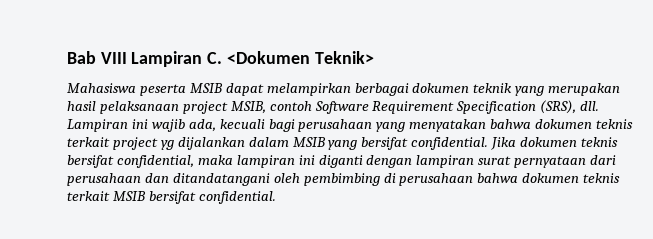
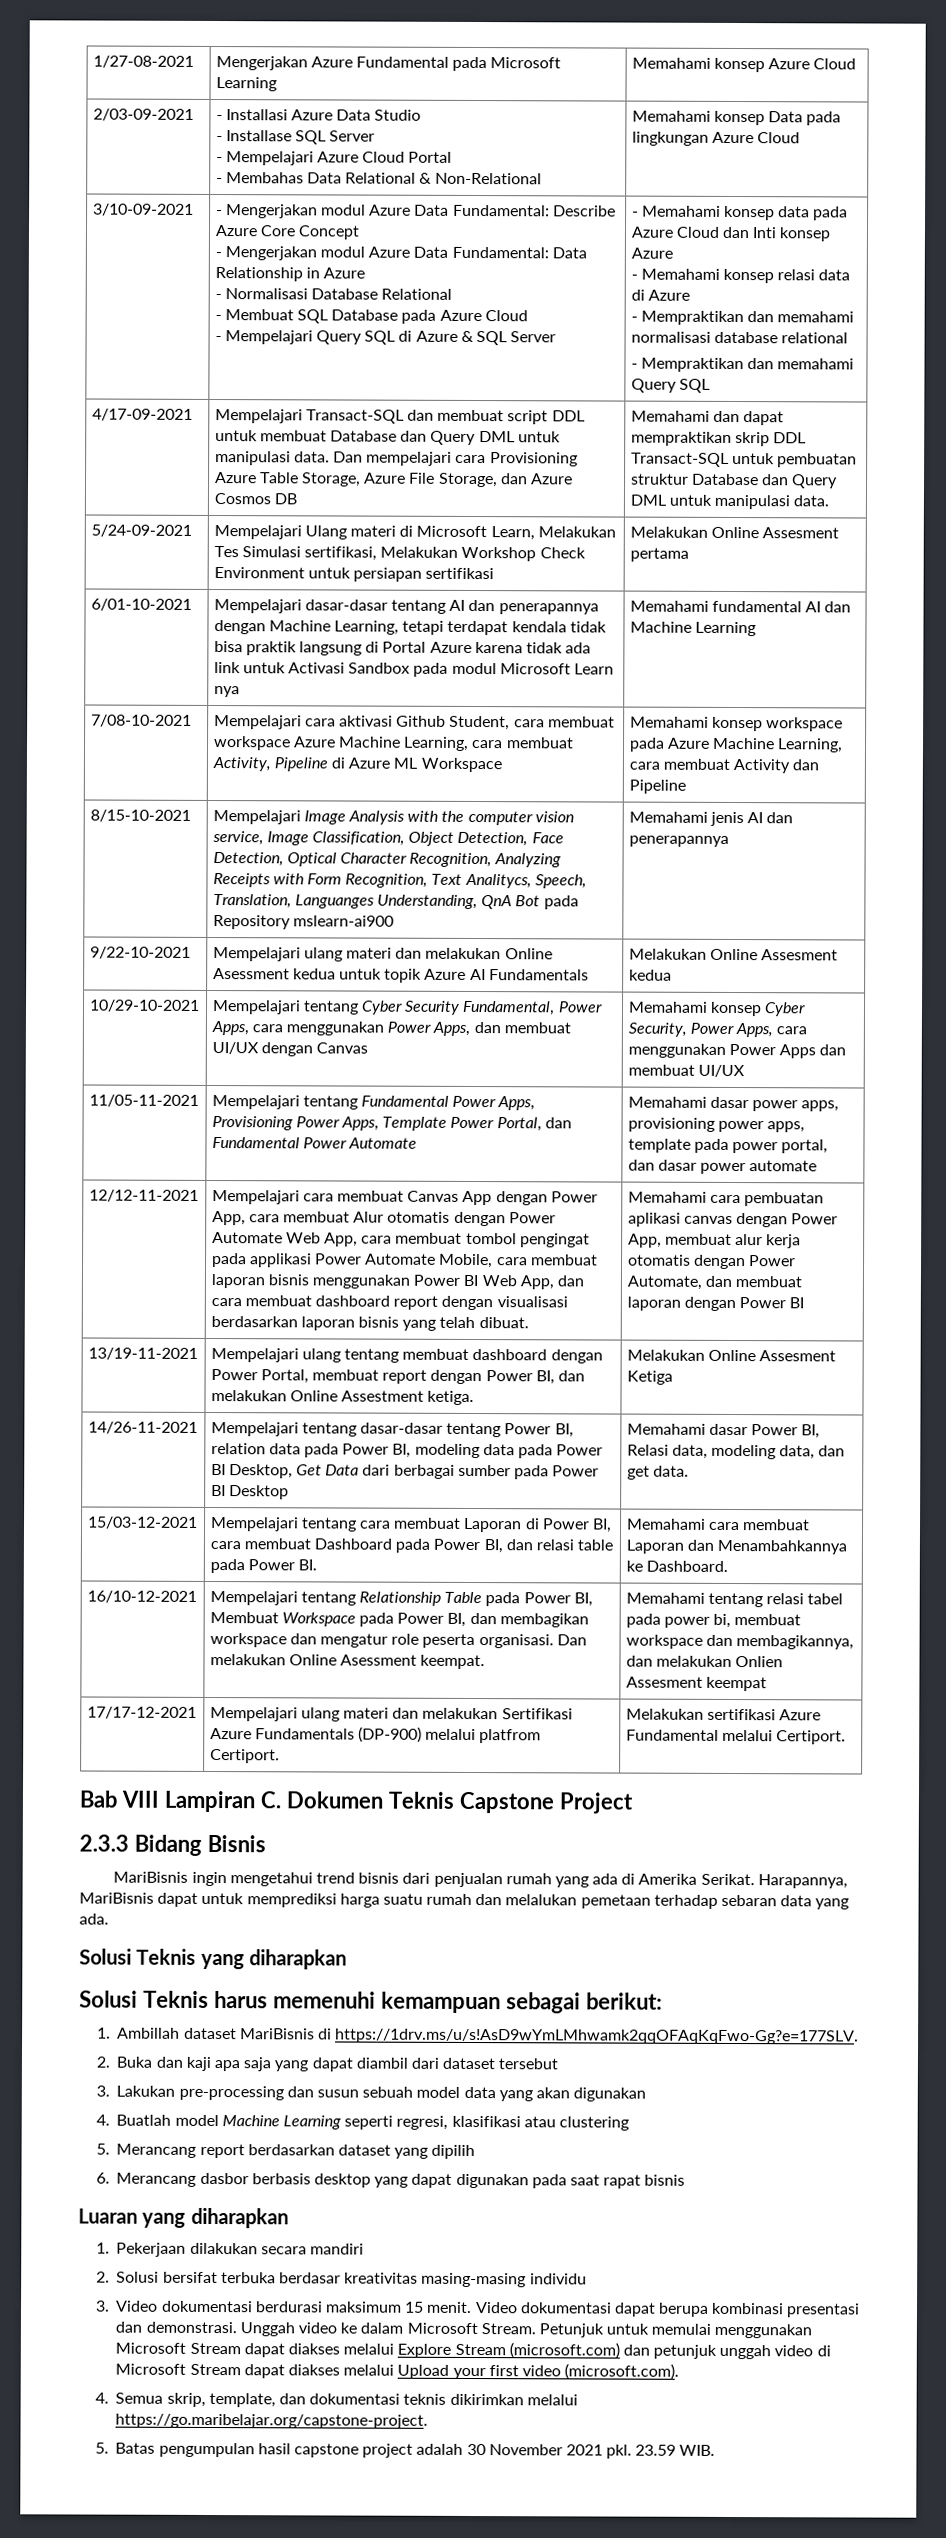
[67,51,374,67] [67,83,621,96] [67,100,600,114] [67,119,634,132] [67,137,619,150] [67,155,617,168] [67,173,621,186] [67,191,276,204] Bab VIII Lampiran C. <Dokumen Teknik> // Mahasiswa peserta MSIB dapat melampirkan berbagai dokumen teknik yang merupakan hasil pelaksanaan project MSIB, contoh Software Requirement Specification (SRS), dll. Lampiran ini wajib ada, kecuali bagi perusahaan yang menyatakan bahwa dokumen teknis terkait project yg dijalankan dalam MSIB yang bersifat confidential. Jika dokumen teknis bersifat confidential, maka lampiran ini diganti dengan lampiran surat pernyataan dari perusahaan dan ditandatangani oleh pembimbing di perusahaan bahwa dokumen teknis terkait MSIB bersifat confidential. -> [92,55,194,68] [215,56,562,72] [215,77,277,92] [631,57,857,73] [92,108,194,121] [215,109,422,121] [215,130,376,145] [215,151,453,166] [215,172,542,185] [631,110,842,126] [631,131,801,146] [92,203,194,216] [215,204,616,219] [214,225,361,240] [214,246,587,261] [214,267,366,282] [214,288,453,300] [214,309,528,324] [214,330,557,346] [631,205,849,221] [630,226,832,242] [630,247,673,259] [630,268,851,284] [630,289,690,301] [630,310,855,326] [630,331,849,344] [630,357,855,373] [630,378,710,393] [91,408,193,421] [214,409,585,425] [214,430,561,446] [214,451,578,467] [214,471,574,488] [213,492,297,505] [630,410,785,426] [630,431,807,447] [630,452,858,468] [630,473,839,489] [629,494,830,510] [90,524,192,537] [213,524,616,541] [213,545,586,562] [213,566,495,582] [629,526,840,539] [629,547,689,562] [90,598,192,611] [213,598,599,615] [213,619,607,636] [213,640,592,656] [213,661,615,677] [213,685,240,698] [629,600,852,613] [629,621,756,637] [90,714,192,727] [213,714,615,731] [212,735,574,751] [211,756,502,773] [629,716,844,732] [628,737,844,753] [628,758,820,774] [628,779,686,794] [89,809,191,822] [212,809,574,826] [211,830,564,847] [212,851,562,868] [212,872,587,889] [212,893,579,910] [212,914,394,930] [628,811,794,827] [628,835,729,847] [89,946,191,959] [212,946,553,962] [212,967,589,983] [628,948,839,961] [628,969,672,981] [88,999,200,1012] [211,999,603,1016] [210,1020,571,1036] [211,1041,369,1057] [627,1001,807,1017] [627,1022,808,1038] [627,1043,847,1059] [627,1064,745,1078] [88,1094,199,1107] [211,1094,536,1111] [211,1115,572,1132] [211,1136,418,1149] [627,1096,840,1112] [627,1117,806,1133] [627,1138,829,1154] [627,1159,818,1175] [88,1189,199,1202] [211,1189,598,1206] [211,1210,556,1227] [211,1231,590,1248] [211,1252,598,1269] [210,1273,585,1290] [210,1295,568,1311] [210,1315,529,1331] [627,1191,825,1207] [627,1212,839,1228] [627,1233,802,1249] [627,1254,797,1270] [626,1275,803,1290] [626,1296,805,1312] [87,1347,198,1360] [210,1347,603,1364] [210,1368,586,1385] [210,1389,475,1406] [626,1349,837,1362] [626,1370,673,1385] [87,1421,198,1434] [210,1421,574,1438] [210,1442,604,1459] [210,1463,600,1480] [210,1484,289,1500] [626,1423,821,1439] [626,1444,846,1460] [626,1465,689,1480] [87,1516,198,1529] [209,1516,613,1533] [209,1538,614,1554] [209,1558,318,1574] [626,1518,811,1531] [625,1539,848,1555] [625,1560,728,1572] [86,1590,197,1603] [209,1590,593,1607] [209,1611,589,1628] [209,1632,587,1649] [209,1653,486,1670] [625,1592,844,1608] [625,1613,802,1628] [625,1634,855,1650] [625,1655,784,1668] [625,1676,767,1692] [86,1706,197,1719] [209,1706,573,1722] [209,1726,542,1744] [209,1748,280,1764] [625,1708,822,1721] [625,1729,847,1745] [79,1790,633,1814] [79,1834,266,1856] [113,1871,848,1889] [79,1892,850,1910] [79,1913,109,1925] [79,1948,347,1970] [79,1990,663,2014] [96,2027,860,2045] [95,2056,559,2072] [95,2085,647,2102] [95,2114,629,2131] [95,2143,476,2160] [95,2172,686,2189] [78,2207,289,2229] [95,2242,364,2257] [95,2271,587,2288] [94,2300,861,2318] [115,2321,813,2339] [115,2342,831,2360] [115,2363,680,2380] [94,2392,578,2408] [115,2413,429,2429] [94,2442,716,2459] 1/27-08-2021 | Mengerjakan Azure Fundamental pada Microsoft Learning | Memahami konsep Azure Cloud // 2/03-09-2021 | - Installasi Azure Data Studio // - Installase SQL Server // - Mempelajari Azure Cloud Portal // - Membahas Data Relational & Non-Relational | Memahami konsep Data pada lingkungan Azure Cloud // 3/10-09-2021 | - Mengerjakan modul Azure Data Fundamental: Describe Azure Core Concept // - Mengerjakan modul Azure Data Fundamental: Data Relationship in Azure // - Normalisasi Database Relational // - Membuat SQL Database pada Azure Cloud // - Mempelajari Query SQL di Azure & SQL Server | - Memahami konsep data pada Azure Cloud dan Inti konsep Azure // - Memahami konsep relasi data di Azure // - Mempraktikan dan memahami normalisasi database relational // - Mempraktikan dan memahami Query SQL // 4/17-09-2021 | Mempelajari Transact-SQL dan membuat script DDL untuk membuat Database dan Query DML untuk manipulasi data. Dan mempelajari cara Provisioning Azure Table Storage, Azure File Storage, dan Azure Cosmos DB | Memahami dan dapat mempraktikan skrip DDL Transact-SQL untuk pembuatan struktur Database dan Query DML untuk manipulasi data. // 5/24-09-2021 | Mempelajari Ulang materi di Microsoft Learn, Melakukan Tes Simulasi sertifikasi, Melakukan Workshop Check Environment untuk persiapan sertifikasi | Melakukan Online Assesment pertama // 6/01-10-2021 | Mempelajari dasar-dasar tentang AI dan penerapannya dengan Machine Learning, tetapi terdapat kendala tidak bisa praktik langsung di Portal Azure karena tidak ada link untuk Activasi Sandbox pada modul Microsoft Learn nya | Memahami fundamental AI dan Machine Learning // 7/08-10-2021 | Mempelajari cara aktivasi Github Student, cara membuat workspace Azure Machine Learning, cara membuat Activity, Pipeline di Azure ML Workspace | Memahami konsep workspace pada Azure Machine Learning, cara membuat Activity dan Pipeline // 8/15-10-2021 | Mempelajari Image Analysis with the computer vision service, Image Classification, Object Detection, Face Detection, Optical Character Recognition, Analyzing Receipts with Form Recognition, Text Analitycs, Speech, Translation, Languanges Understanding, QnA Bot pada Repository mslearn-ai900 | Memahami jenis AI dan penerapannya // 9/22-10-2021 | Mempelajari ulang materi dan melakukan Online Asessment kedua untuk topik Azure AI Fundamentals | Melakukan Online Assesment kedua // 10/29-10-2021 | Mempelajari tentang Cyber Security Fundamental, Power Apps, cara menggunakan Power Apps, dan membuat UI/UX dengan Canvas | Memahami konsep Cyber Security, Power Apps, cara menggunakan Power Apps dan membuat UI/UX // 11/05-11-2021 | Mempelajari tentang Fundamental Power Apps, Provisioning Power Apps, Template Power Portal, dan Fundamental Power Automate | Memahami dasar power apps, provisioning power apps, template pada power portal, dan dasar power automate // 12/12-11-2021 | Mempelajari cara membuat Canvas App dengan Power App, cara membuat Alur otomatis dengan Power Automate Web App, cara membuat tombol pengingat pada applikasi Power Automate Mobile, cara membuat laporan bisnis menggunakan Power BI Web App, dan cara membuat dashboard report dengan visualisasi berdasarkan laporan bisnis yang telah dibuat. | Memahami cara pembuatan aplikasi canvas dengan Power App, membuat alur kerja otomatis dengan Power Automate, dan membuat laporan dengan Power BI // 13/19-11-2021 | Mempelajari ulang tentang membuat dashboard dengan Power Portal, membuat report dengan Power BI, dan melakukan Online Assestment ketiga. | Melakukan Online Assesment Ketiga // 14/26-11-2021 | Mempelajari tentang dasar-dasar tentang Power BI, relation data pada Power BI, modeling data pada Power BI Desktop, Get Data dari berbagai sumber pada Power BI Desktop | Memahami dasar Power BI, Relasi data, modeling data, dan get data. // 15/03-12-2021 | Mempelajari tentang cara membuat Laporan di Power BI, cara membuat Dashboard pada Power BI, dan relasi table pada Power BI. | Memahami cara membuat Laporan dan Menambahkannya ke Dashboard. // 16/10-12-2021 | Mempelajari tentang Relationship Table pada Power BI, Membuat Workspace pada Power BI, dan membagikan workspace dan mengatur role peserta organisasi. Dan melakukan Online Asessment keempat. | Memahami tentang relasi tabel pada power bi, membuat workspace dan membagikannya, dan melakukan Onlien Assesment keempat // 17/17-12-2021 | Mempelajari ulang materi dan melakukan Sertifikasi Azure Fundamentals (DP-900) melalui platfrom Certiport. | Melakukan sertifikasi Azure Fundamental melalui Certiport. // Bab VIII Lampiran C. Dokumen Teknis Capstone Project // 2.3.3 Bidang Bisnis // MariBisnis ingin mengetahui trend bisnis dari penjualan rumah yang ada di Amerika Serikat. Harapannya, MariBisnis dapat untuk memprediksi harga suatu rumah dan melalukan pemetaan terhadap sebaran data yang ada. // Solusi Teknis yang diharapkan // Solusi Teknis harus memenuhi kemampuan sebagai berikut: // 1. Ambillah dataset MariBisnis di https://1drv.ms/u/s!AsD9wYmLMhwamk2qqOFAqKqFwo-Gg?e=177SLV. // 2. Buka dan kaji apa saja yang dapat diambil dari dataset tersebut // 3. Lakukan pre-processing dan susun sebuah model data yang akan digunakan // 4. Buatlah model Machine Learning seperti regresi, klasifikasi atau clustering // 5. Merancang report berdasarkan dataset yang dipilih // 6. Merancang dasbor berbasis desktop yang dapat digunakan pada saat rapat bisnis // Luaran yang diharapkan // 1. Pekerjaan dilakukan secara mandiri // 2. Solusi bersifat terbuka berdasar kreativitas masing-masing individu // 3. Video dokumentasi berdurasi maksimum 15 menit. Video dokumentasi dapat berupa kombinasi presentasi dan demonstrasi. Unggah video ke dalam Microsoft Stream. Petunjuk untuk memulai menggunakan Microsoft Stream dapat diakses melalui Explore Stream (microsoft.com) dan petunjuk unggah video di Microsoft Stream dapat diakses melalui Upload your first video (microsoft.com). // 4. Semua skrip, template, dan dokumentasi teknis dikirimkan melalui https://go.maribelajar.org/capstone-project. // 5. Batas pengumpulan hasil capstone project adalah 30 November 2021 pkl. 23.59 WIB.

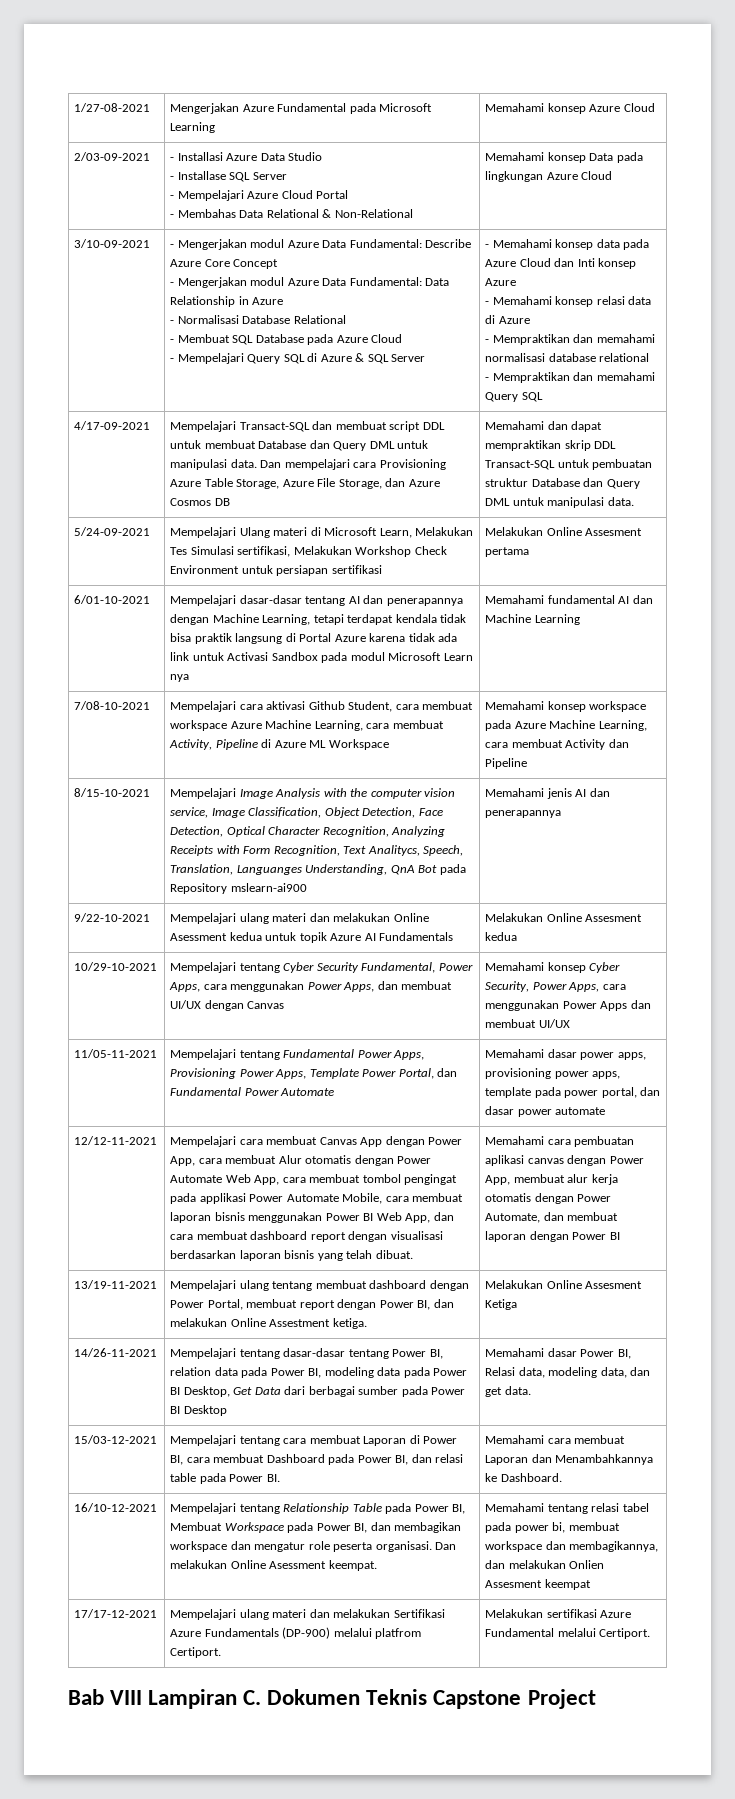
[79,1834,266,1856] [113,1871,848,1889] [79,1892,850,1910] [79,1913,109,1925] [79,1948,347,1970] [79,1990,663,2014] [96,2027,860,2045] [95,2056,559,2072] [95,2085,647,2102] [95,2114,629,2131] [95,2143,476,2160] [95,2172,686,2189] [78,2207,289,2229] [95,2242,364,2257] [95,2271,587,2288] [94,2300,861,2318] [115,2321,813,2339] [115,2342,831,2360] [115,2363,680,2380] [94,2392,578,2408] [115,2413,429,2429] [94,2442,716,2459] // 2.3.3 Bidang Bisnis // MariBisnis ingin mengetahui trend bisnis dari penjualan rumah yang ada di Amerika Serikat. Harapannya, MariBisnis dapat untuk memprediksi harga suatu rumah dan melalukan pemetaan terhadap sebaran data yang ada. // Solusi Teknis yang diharapkan // Solusi Teknis harus memenuhi kemampuan sebagai berikut: // 1. Ambillah dataset MariBisnis di https://1drv.ms/u/s!AsD9wYmLMhwamk2qqOFAqKqFwo-Gg?e=177SLV. // 2. Buka dan kaji apa saja yang dapat diambil dari dataset tersebut // 3. Lakukan pre-processing dan susun sebuah model data yang akan digunakan // 4. Buatlah model Machine Learning seperti regresi, klasifikasi atau clustering // 5. Merancang report berdasarkan dataset yang dipilih // 6. Merancang dasbor berbasis desktop yang dapat digunakan pada saat rapat bisnis // Luaran yang diharapkan // 1. Pekerjaan dilakukan secara mandiri // 2. Solusi bersifat terbuka berdasar kreativitas masing-masing individu // 3. Video dokumentasi berdurasi maksimum 15 menit. Video dokumentasi dapat berupa kombinasi presentasi dan demonstrasi. Unggah video ke dalam Microsoft Stream. Petunjuk untuk memulai menggunakan Microsoft Stream dapat diakses melalui Explore Stream (microsoft.com) dan petunjuk unggah video di Microsoft Stream dapat diakses melalui Upload your first video (microsoft.com). // 4. Semua skrip, template, dan dokumentasi teknis dikirimkan melalui https://go.maribelajar.org/capstone-project. // 5. Batas pengumpulan hasil capstone project adalah 30 November 2021 pkl. 23.59 WIB. -> (596, 1699) none

